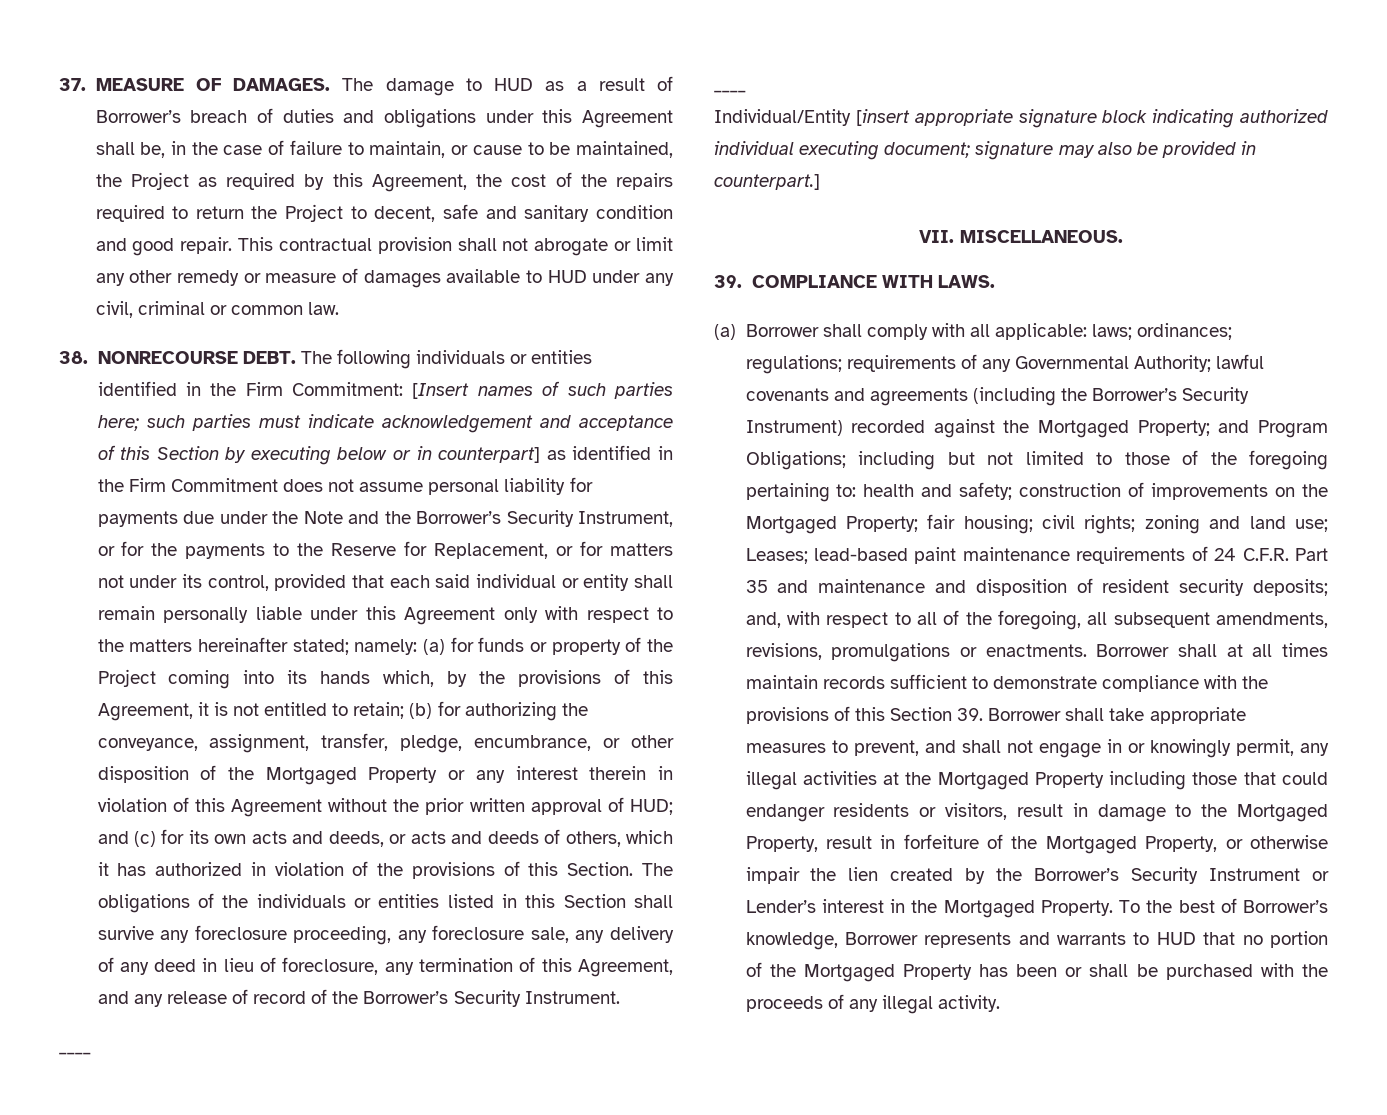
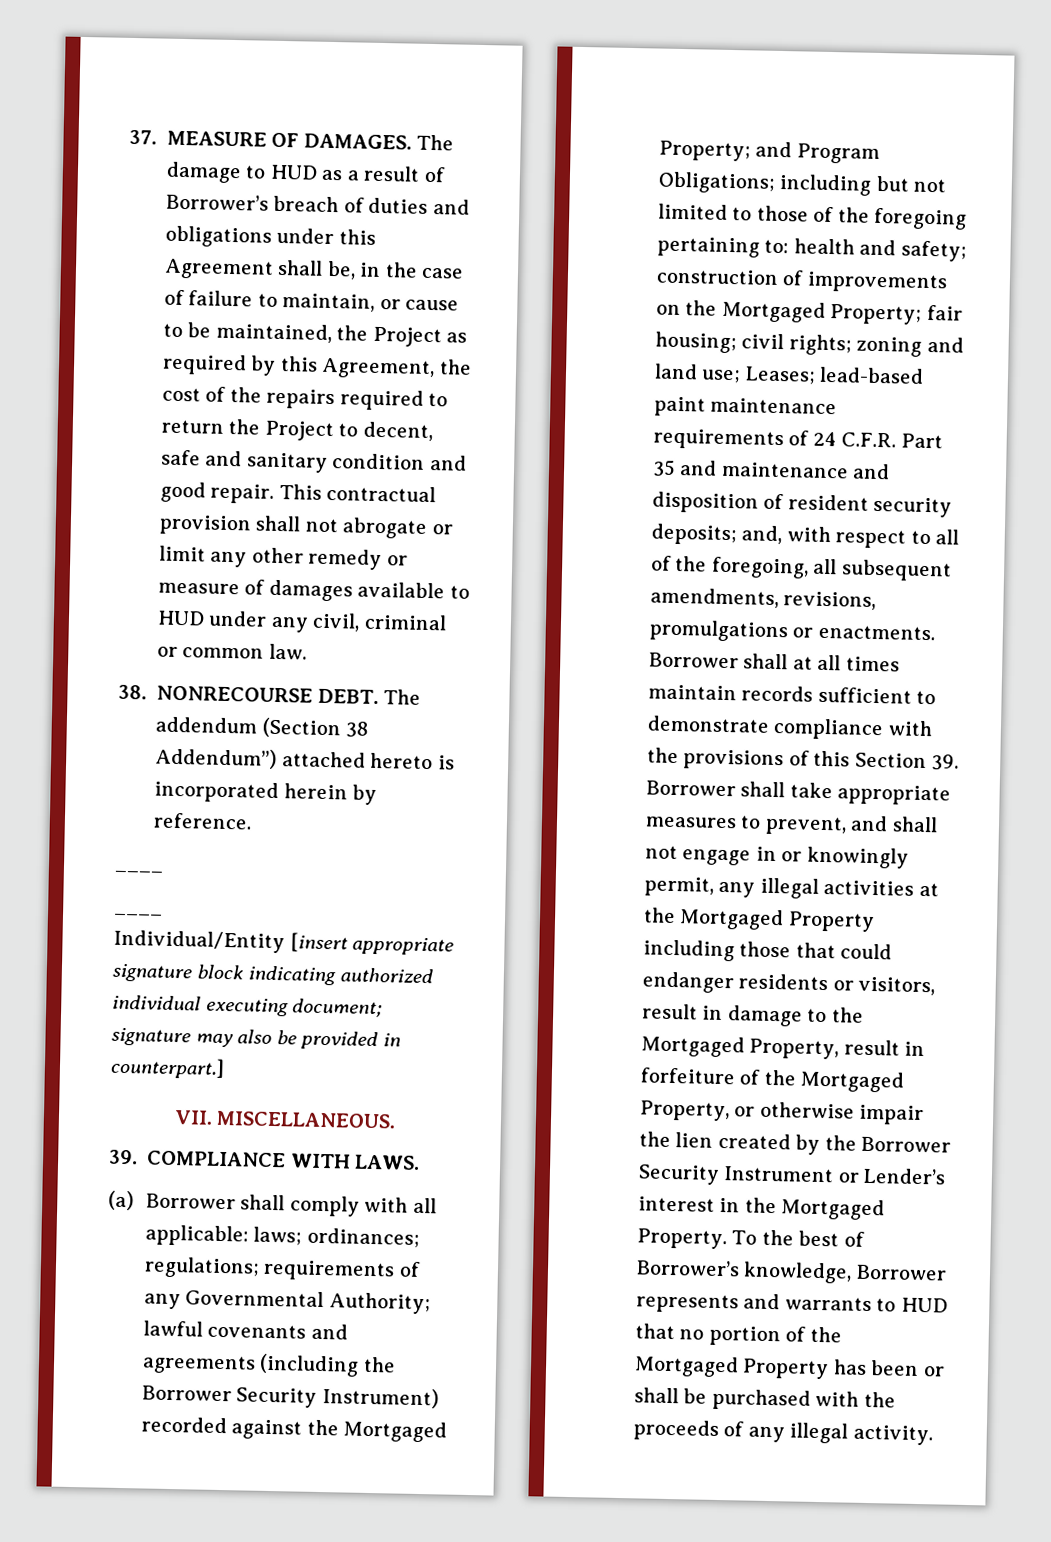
[336,349,593,369] [97,381,673,399] [97,414,673,433] [97,445,674,465] [97,477,593,495] [97,510,673,527] [97,541,674,559] [97,574,673,591] [97,606,673,625] [97,637,674,655] [97,669,673,689] [97,701,588,721] [97,733,674,753] [97,765,673,785] [97,797,673,817] [97,829,674,847] [97,861,673,879] [97,893,674,913] [97,925,674,945] [97,957,673,977] [97,989,620,1007] following individuals or entities identified in the Firm Commitment: [Insert names of such parties here; such parties must indicate acknowledgement and acceptance of this Section by executing below or in counterpart] as identified in the Firm Commitment does not assume personal liability for payments due under the Note and the Borrower’s Security Instrument, or for the payments to the Reserve for Replacement, or for matters not under its control, provided that each said individual or entity shall remain personally liable under this Agreement only with respect to the matters hereinafter stated; namely: (a) for funds or property of the Project coming into its hands which, by the provisions of this Agreement, it is not entitled to retain; (b) for authorizing the conveyance, assignment, transfer, pledge, encumbrance, or other disposition of the Mortgaged Property or any interest therein in violation of this Agreement without the prior written approval of HUD; and (c) for its own acts and deeds, or acts and deeds of others, which it has authorized in violation of the provisions of this Section. The obligations of the individuals or entities listed in this Section shall survive any foreclosure proceeding, any foreclosure sale, any delivery of any deed in lieu of foreclosure, any termination of this Agreement, and any release of record of the Borrower’s Security Instrument. -> [155,716,370,739] [155,747,455,770] [154,780,378,806] [153,812,253,830] addendum (Section 38 Addendum”) attached hereto is incorporated herein by reference.
[1092,388,1178,401] Borrower’s -> [141,1385,232,1402] Borrower
[1034,868,1120,881] Borrower’s -> [861,1136,952,1153] Borrower

